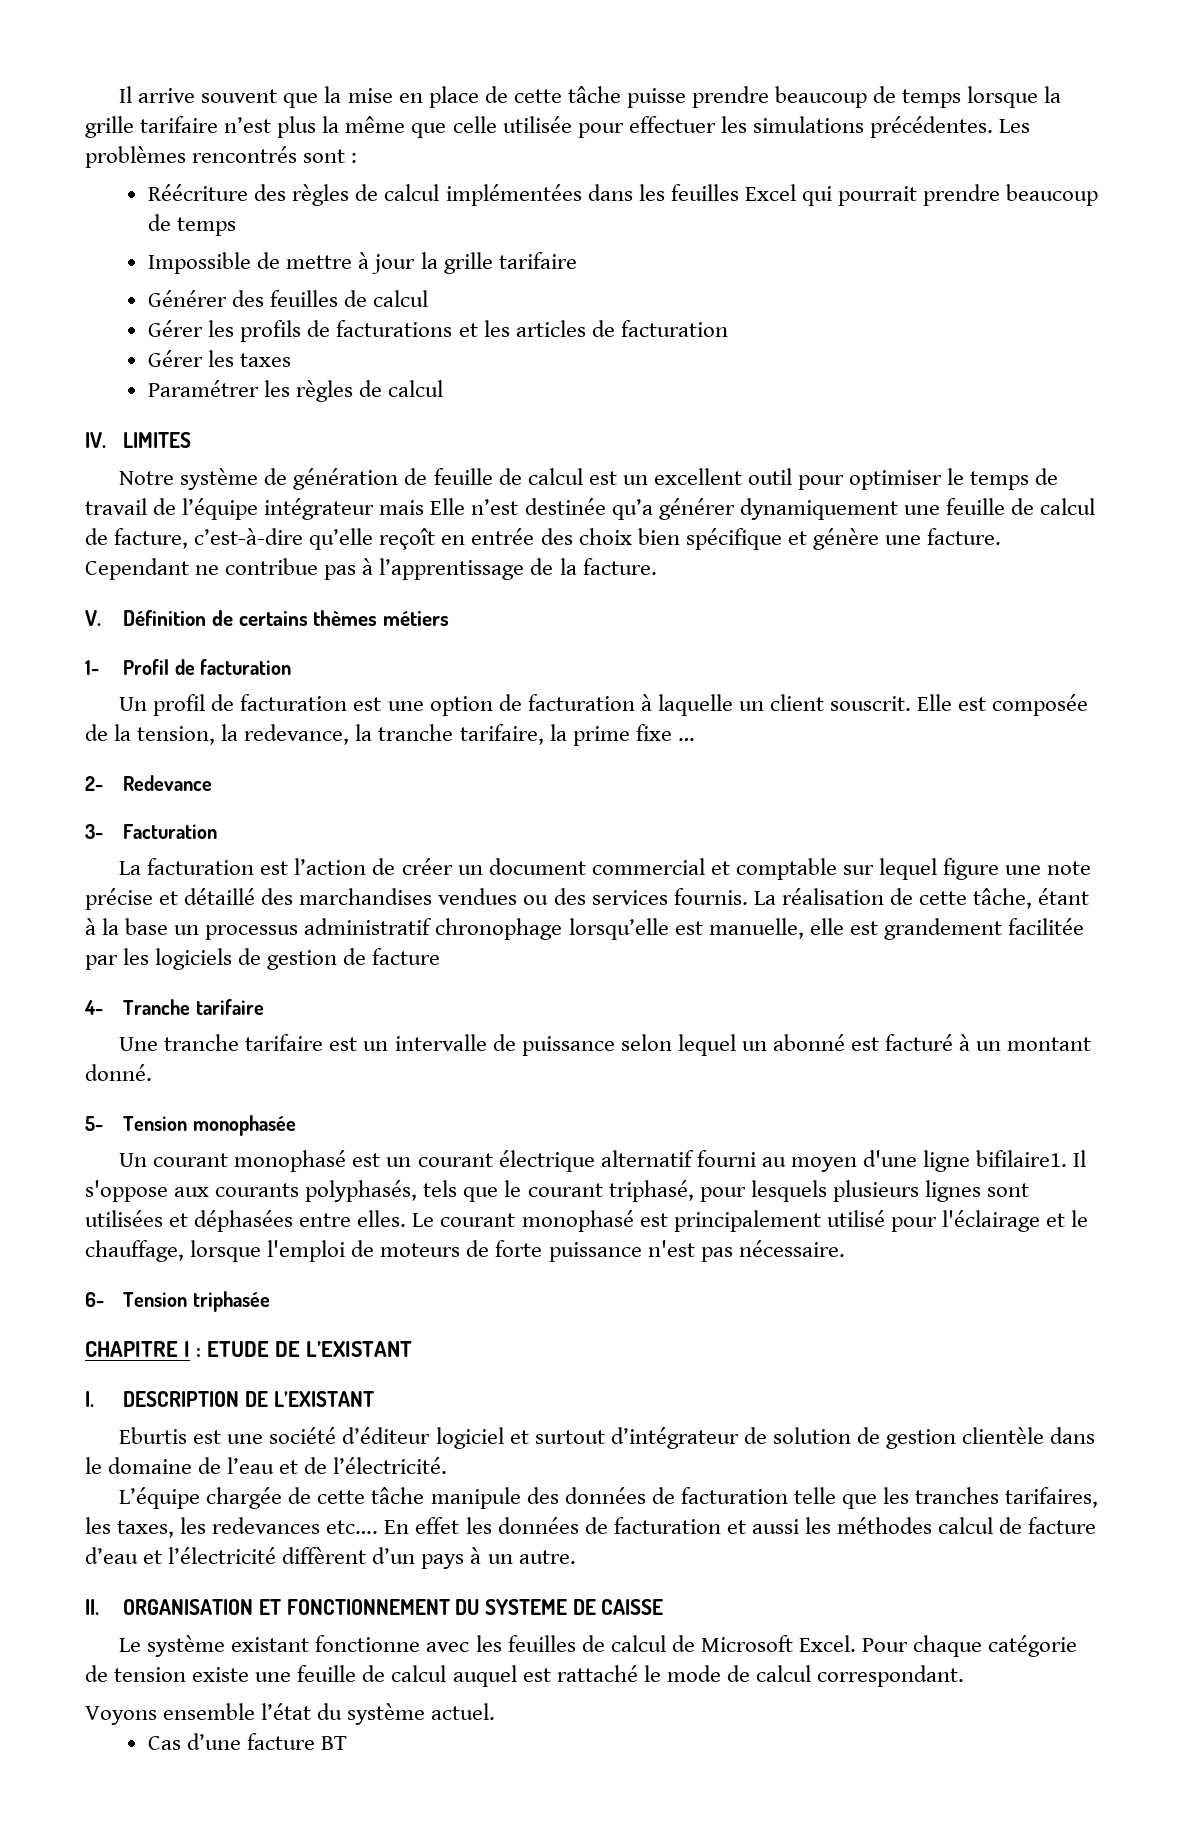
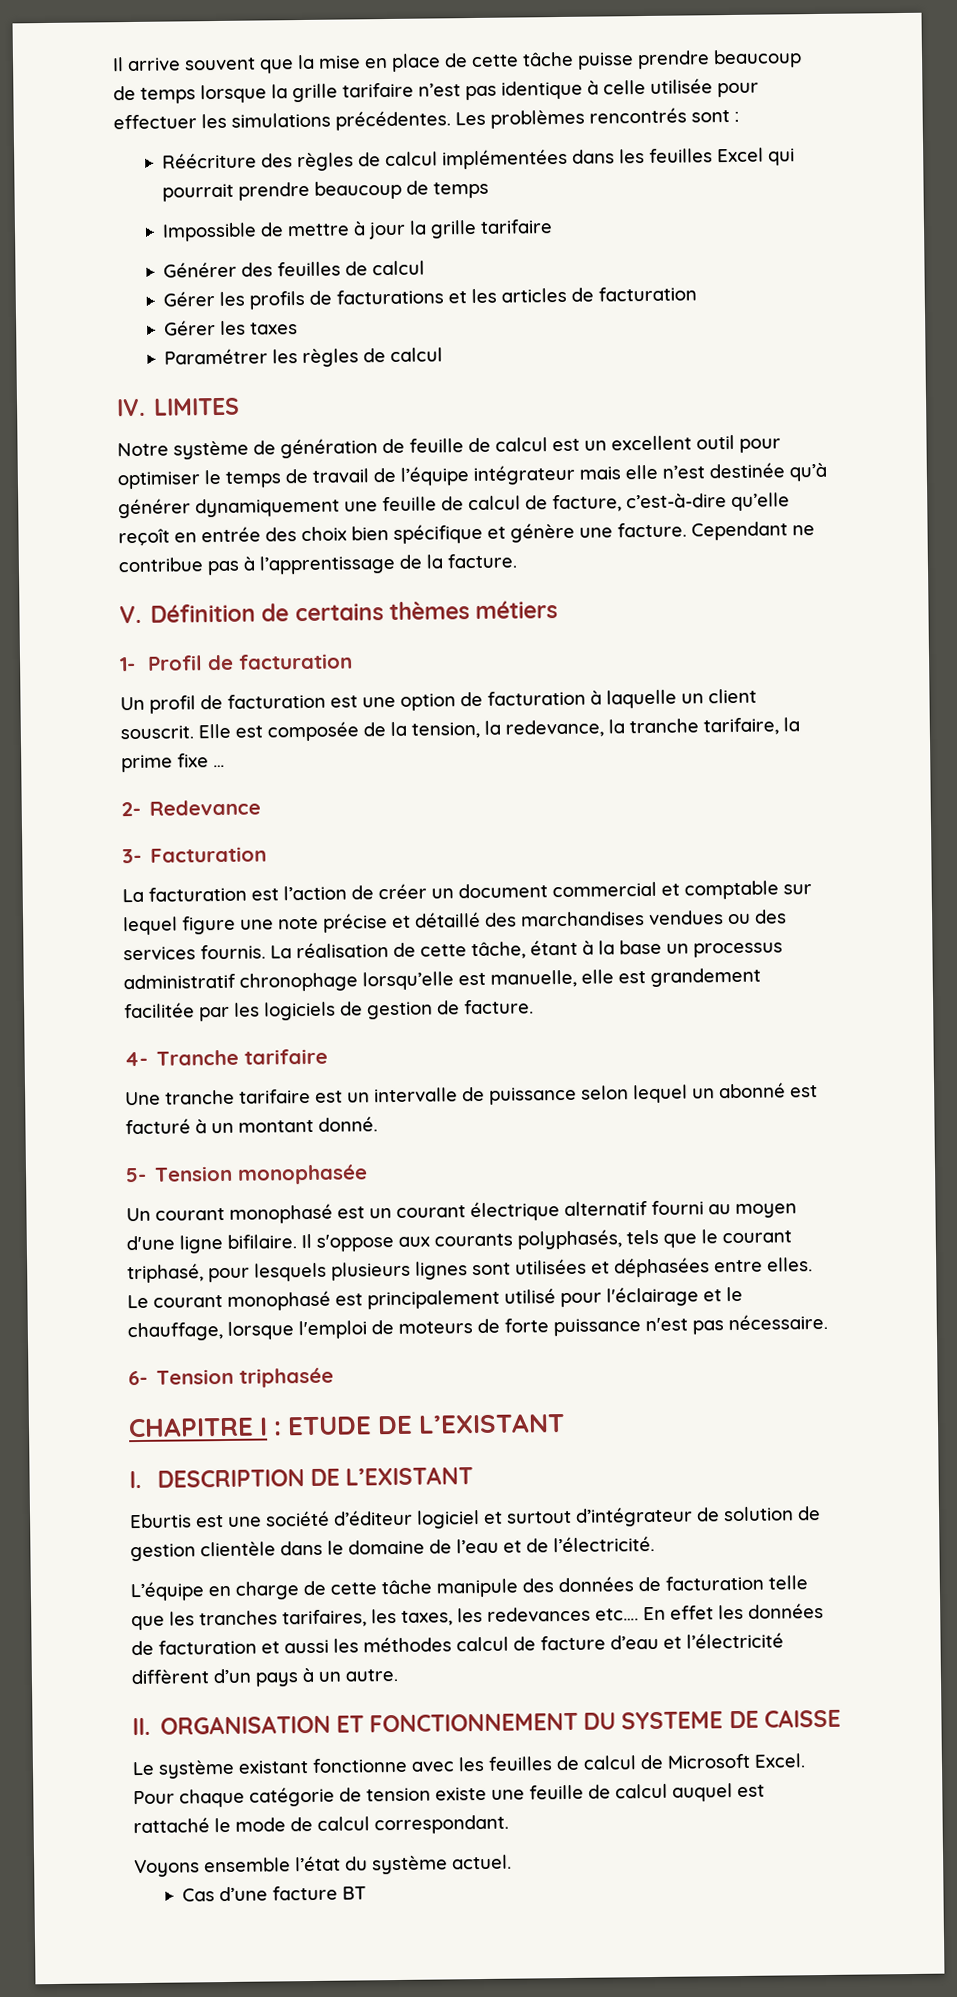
[277,116,447,138] plus la même que -> [465,80,599,101] pas identique à
[430,498,466,515] Elle -> [625,464,658,480] elle
[611,499,653,520] qu’a -> [789,462,827,482] qu’à
[372,948,441,965] facture -> [464,999,534,1015] facture.
[976,1150,1068,1167] bifilaire1. -> [227,1234,297,1249] bifilaire.
[206,1487,283,1509] chargée -> [208,1581,300,1600] en charge

